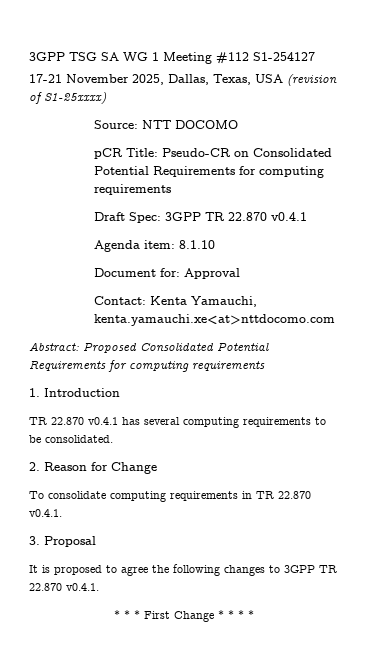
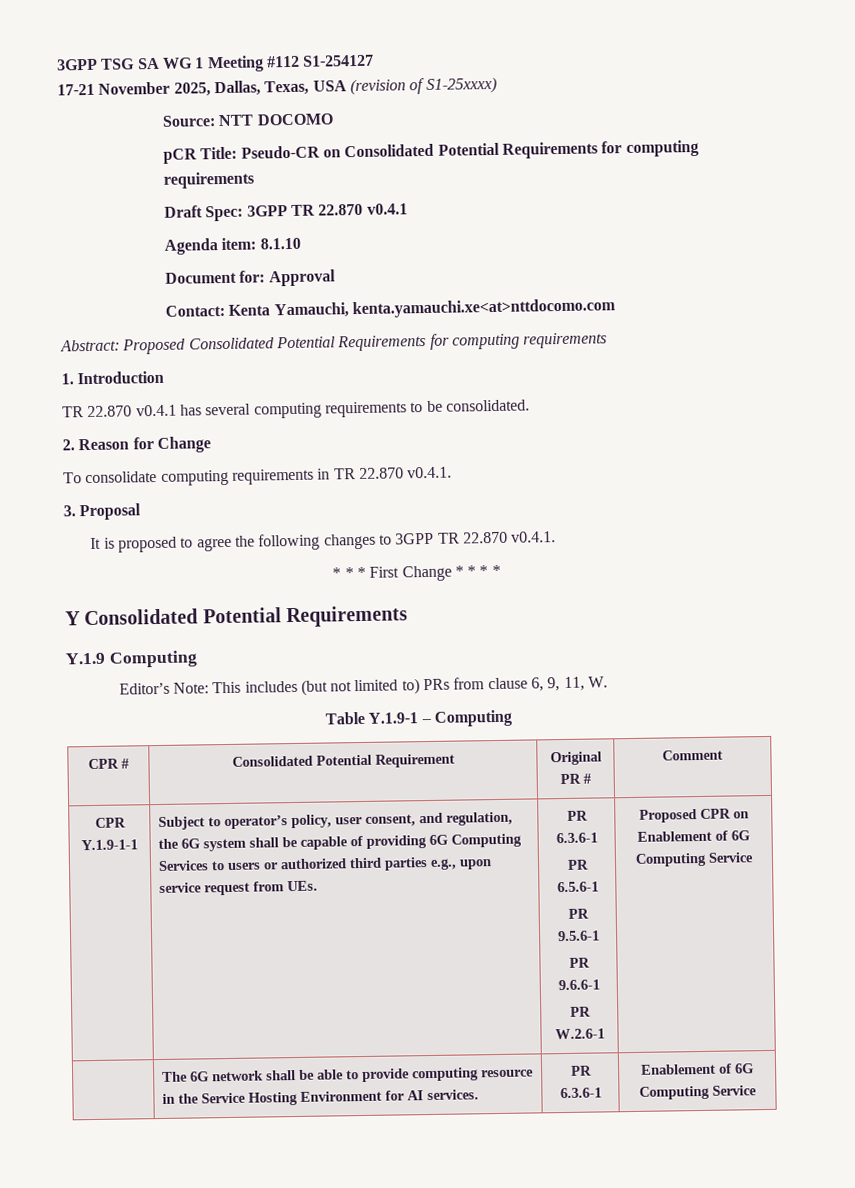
(254, 614) none -> [65,605,409,628] [65,650,198,668] [118,676,609,696] [325,709,512,727] [88,758,130,770] [231,753,455,768] [549,751,602,766] [560,773,592,785] [662,749,723,761] [94,817,126,828] [81,839,138,851] [157,811,513,831] [157,833,522,852] [157,857,492,872] [158,880,318,896] [566,810,588,821] [555,832,598,844] [566,859,589,870] [556,881,599,893] [567,908,589,919] [557,930,600,942] [568,957,590,968] [557,979,600,991] [569,1006,591,1017] [554,1028,605,1040] [638,808,749,823] [637,830,750,842] [635,852,754,867] [161,1067,534,1083] [161,1089,479,1106] [570,1065,592,1076] [559,1087,602,1099] [641,1063,754,1075] [639,1085,757,1100] // Y Consolidated Potential Requirements // Y.1.9 Computing // Editor’s Note: This includes (but not limited to) PRs from clause 6, 9, 11, W. // Table Y.1.9-1 – Computing // CPR # | Consolidated Potential Requirement | Original PR # | Comment // CPR Y.1.9-1-1 | Subject to operator’s policy, user consent, and regulation, the 6G system shall be capable of providing 6G Computing Services to users or authorized third parties e.g., upon service request from UEs. | PR 6.3.6-1 // PR 6.5.6-1 // PR 9.5.6-1 // PR 9.6.6-1 // PR W.2.6-1 | Proposed CPR on Enablement of 6G Computing Service // | The 6G network shall be able to provide computing resource in the Service Hosting Environment for AI services. | PR 6.3.6-1 | Enablement of 6G Computing Service

